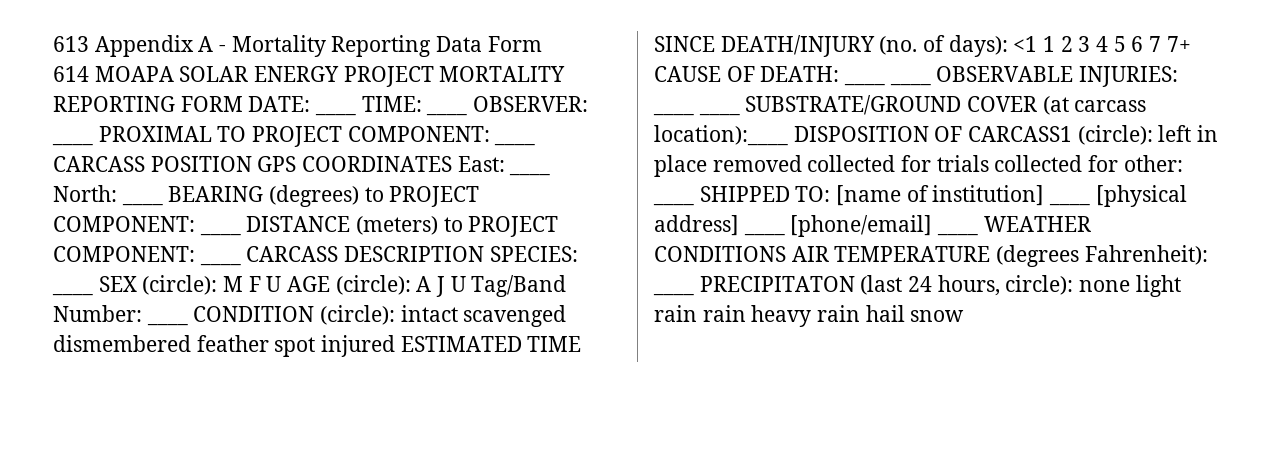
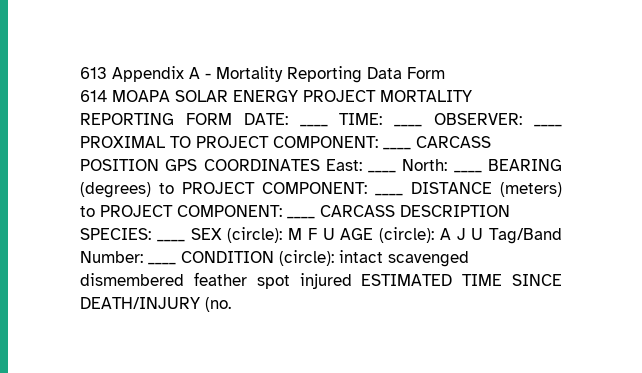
[923,35,1191,57] [654,66,840,82] [844,82,931,86] [936,66,1179,87] [653,95,1147,116] [654,125,1219,146] [654,155,1183,177] [653,202,694,206] [699,185,1187,207] [654,215,979,237] [983,216,1091,232] [654,245,1208,267] [653,292,694,296] [699,275,1181,297] [654,305,965,327] of days): <1 1 2 3 4 5 6 7 7+ CAUSE OF DEATH: ____ ____ OBSERVABLE INJURIES: ____ ____ SUBSTRATE/GROUND COVER (at carcass location):____ DISPOSITION OF CARCASS1 (circle): left in place removed collected for trials collected for other: ____ SHIPPED TO: [name of institution] ____ [physical address] ____ [phone/email] ____ WEATHER CONDITIONS AIR TEMPERATURE (degrees Fahrenheit): ____ PRECIPITATON (last 24 hours, circle): none light rain rain heavy rain hail snow -> (231, 304) none

